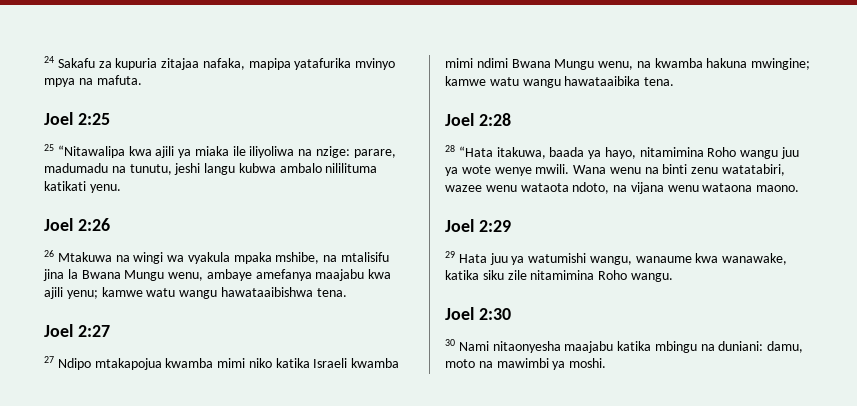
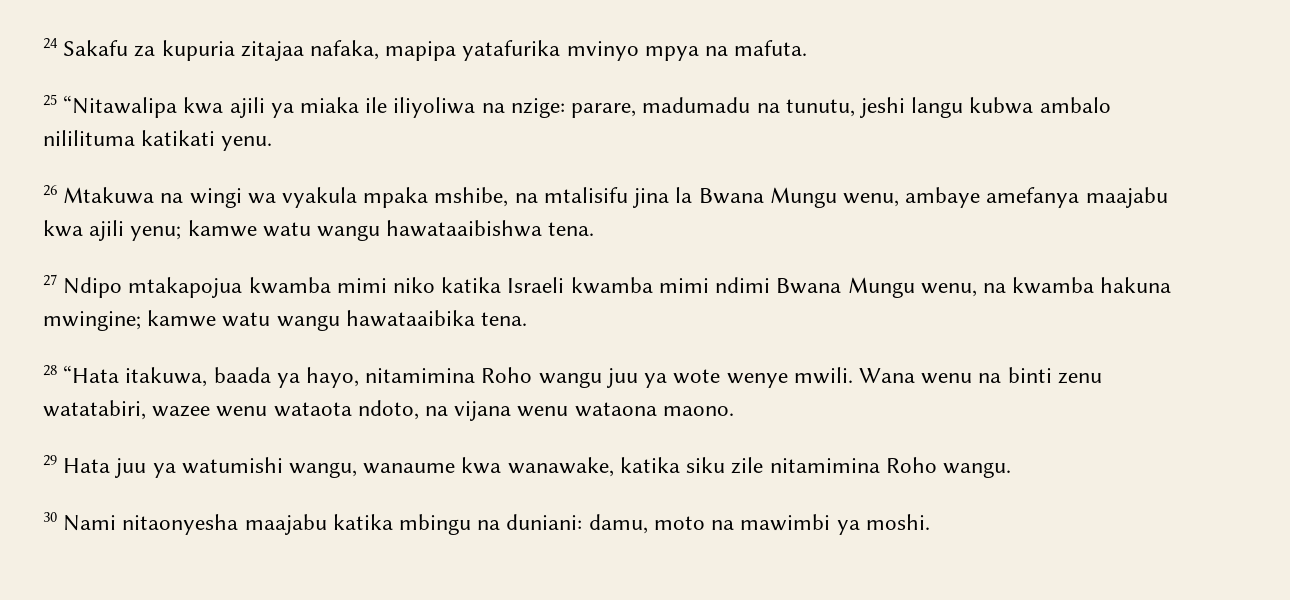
[44,112,110,125] // Joel 2:25 -> (808, 48) none
[44,218,110,231] // Joel 2:26 -> (273, 143) none
[44,324,110,337] // Joel 2:27 -> (595, 229) none
[445,113,511,126] // Joel 2:28 -> (528, 319) none
[445,219,511,232] // Joel 2:29 -> (734, 411) none
[445,307,511,320] // Joel 2:30 -> (1011, 470) none

